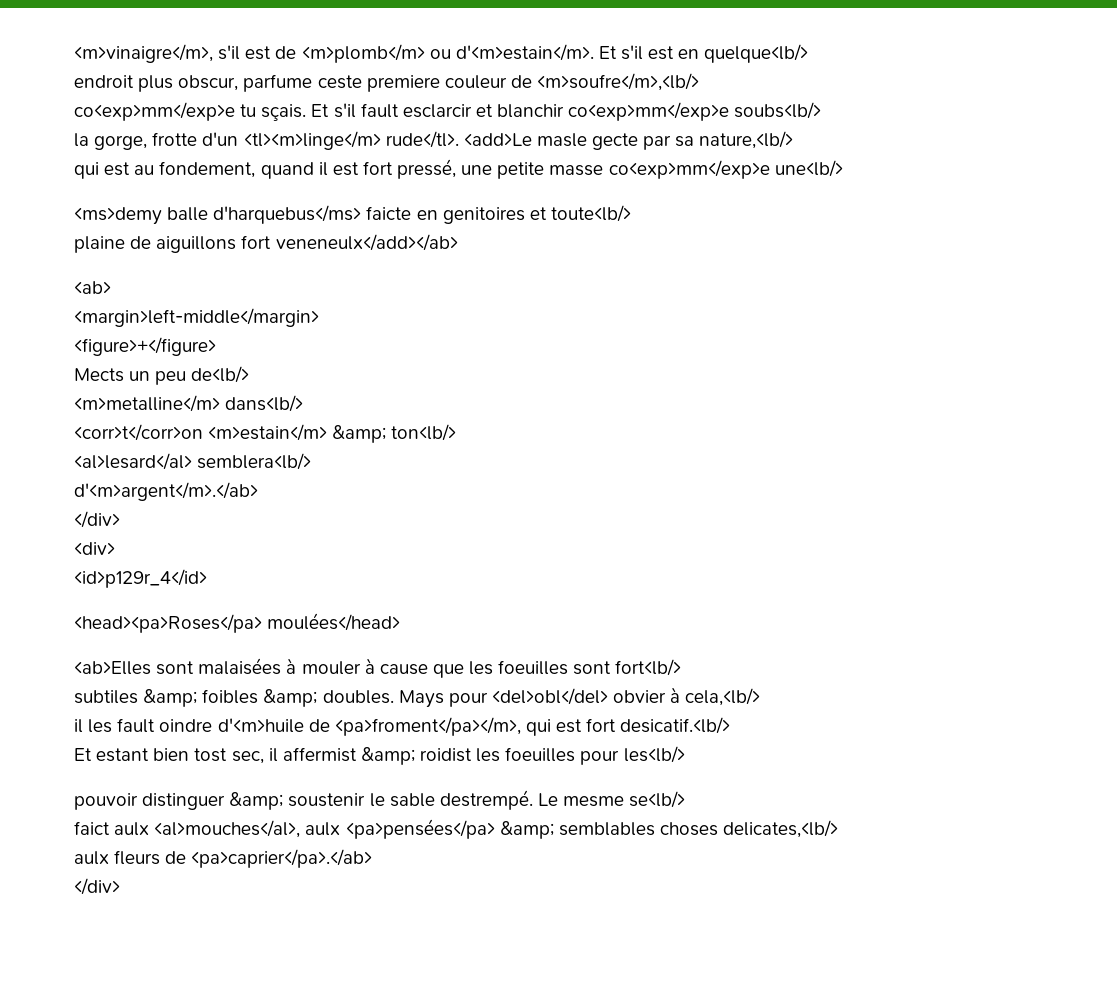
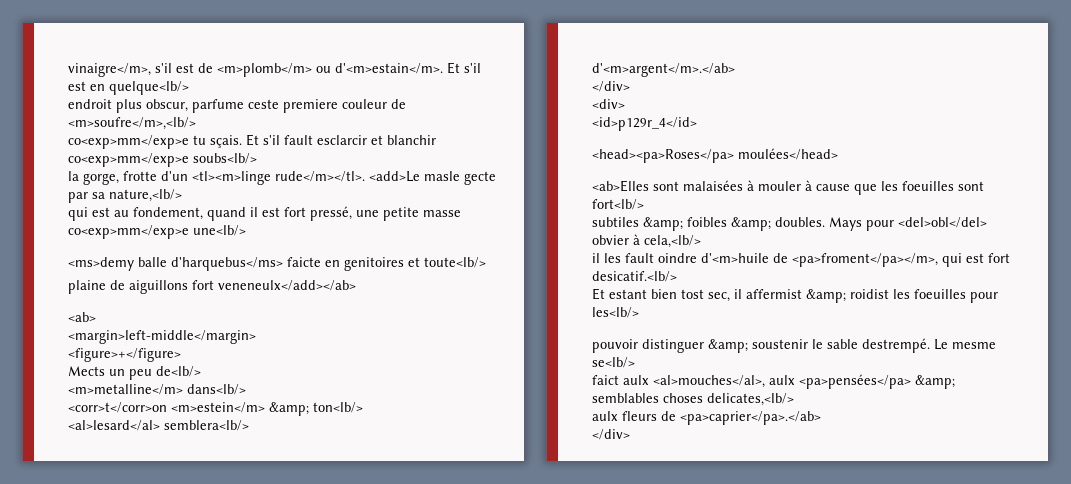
[74,44,213,63] <m>vinaigre</m>, -> [68,63,151,77] vinaigre</m>,
[243,131,459,150] <tl><m>linge</m> rude</tl>. -> [192,171,365,185] <tl><m>linge rude</m></tl>.
[208,424,328,441] <m>estain</m> -> [171,402,265,413] <m>estein</m>

